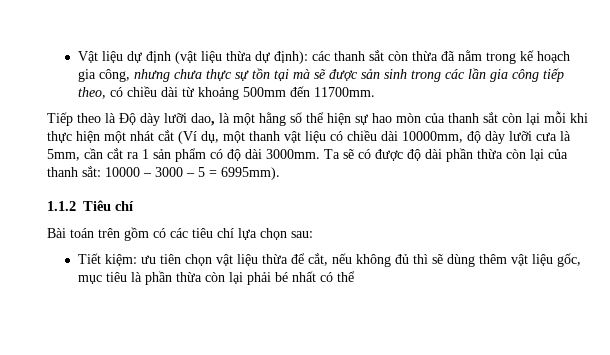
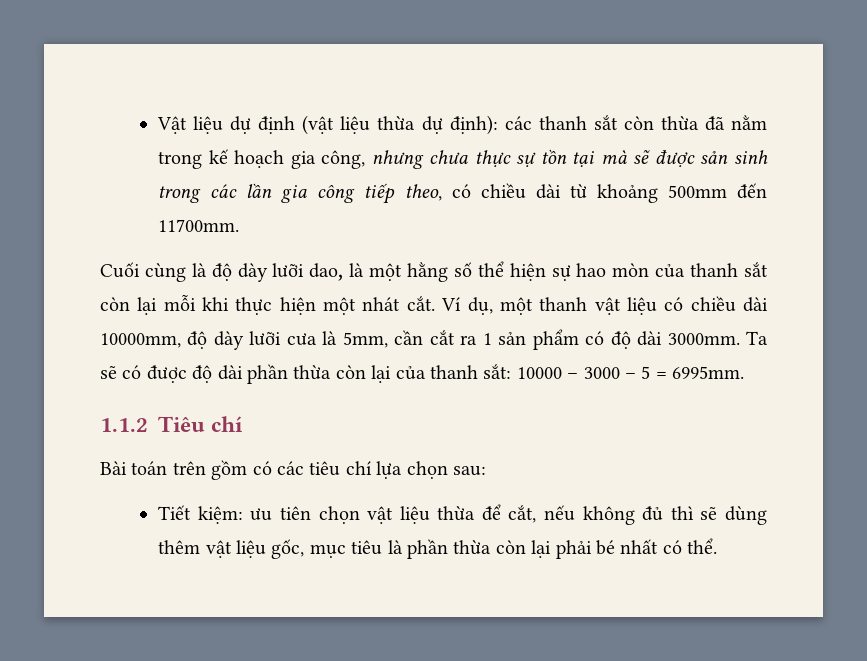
[47,112,136,126] Tiếp theo là Độ -> [100,262,232,282] Cuối cùng là độ
[158,130,197,144] cắt (Ví -> [406,296,462,311] cắt. Ví
[221,167,280,180] 6995mm). -> [672,366,745,379] 6995mm.
[336,271,355,282] thể -> [687,538,718,554] thể.

